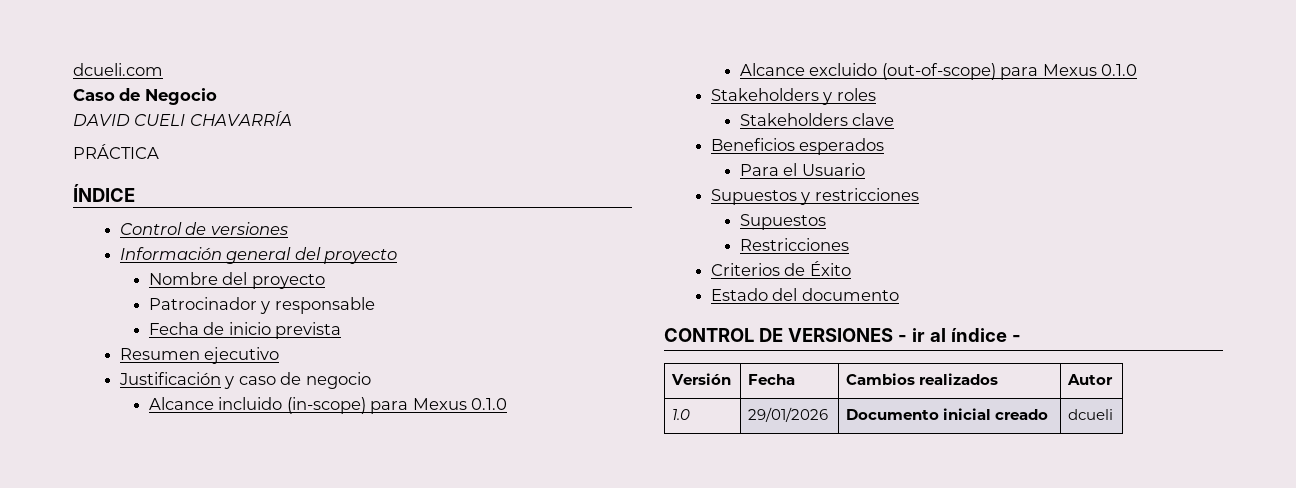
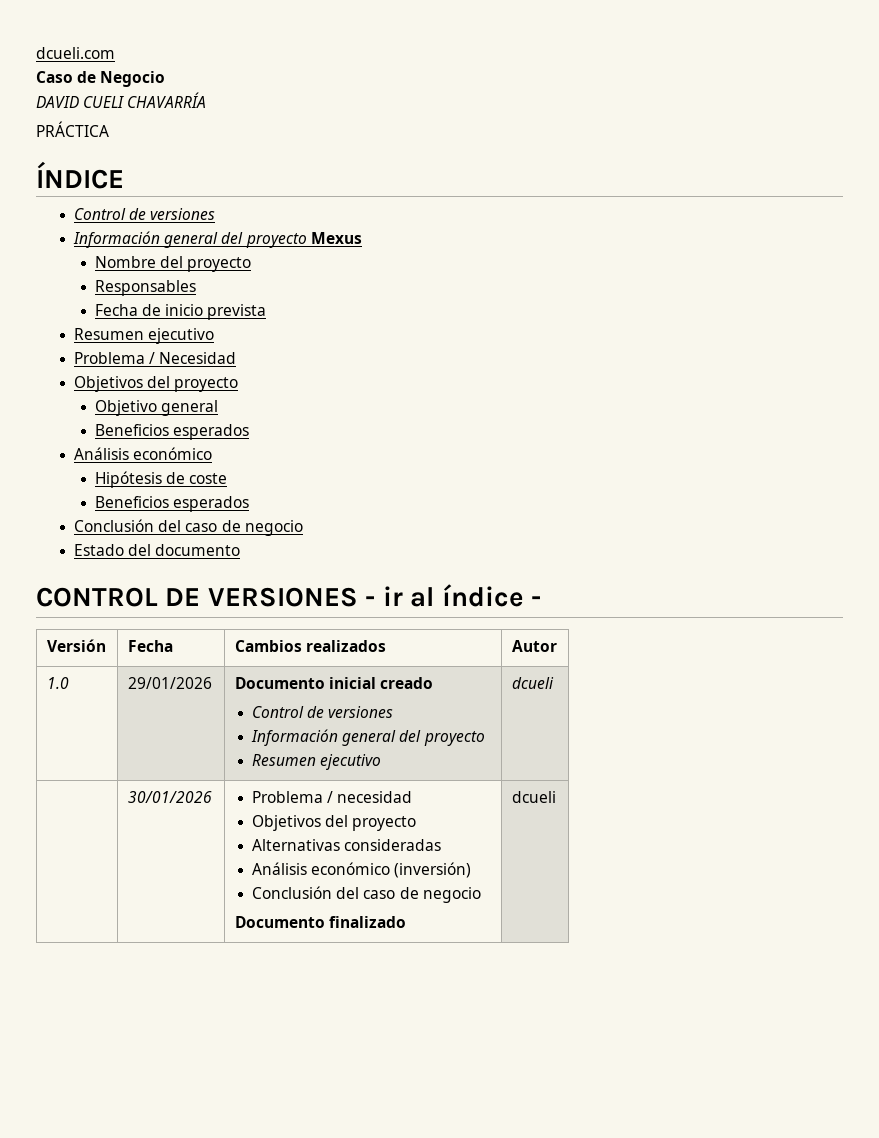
(398, 256) none -> [310,232,362,244] Mexus
[148,297,375,314] Patrocinador y responsable -> [94,280,196,296] Responsables
[118,372,371,389] [148,397,508,414] [739,63,1138,80] [710,88,876,105] [739,113,895,126] [710,138,885,155] [739,163,865,176] [710,188,919,205] [739,214,826,230] [739,238,849,251] [710,261,851,276] Justificación y caso de negocio // Alcance incluido (in-scope) para Mexus 0.1.0 // Alcance excluido (out-of-scope) para Mexus 0.1.0 // Stakeholders y roles // Stakeholders clave // Beneficios esperados // Para el Usuario // Supuestos y restricciones // Supuestos // Restricciones // Criterios de Éxito -> [73,352,237,364] [73,376,239,392] [94,400,219,416] [94,424,250,440] [73,447,213,460] [94,471,228,488] [94,496,250,512] [73,519,303,536] Problema / Necesidad // Objetivos del proyecto // Objetivo general // Beneficios esperados // Análisis económico // Hipótesis de coste // Beneficios esperados // Conclusión del caso de negocio
(1049, 414) none -> [252,706,394,718] [251,729,485,746] [252,754,382,770] [511,677,554,689] [127,791,212,803] [252,791,413,803] [252,815,417,831] [252,839,442,851] [252,862,472,878] [252,886,481,903] [234,916,407,928] // Control de versiones // Información general del proyecto // Resumen ejecutivo | dcueli // | 30/01/2026 | Problema / necesidad // Objetivos del proyecto // Alternativas consideradas // Análisis económico (inversión) // Conclusión del caso de negocio // Documento finalizado

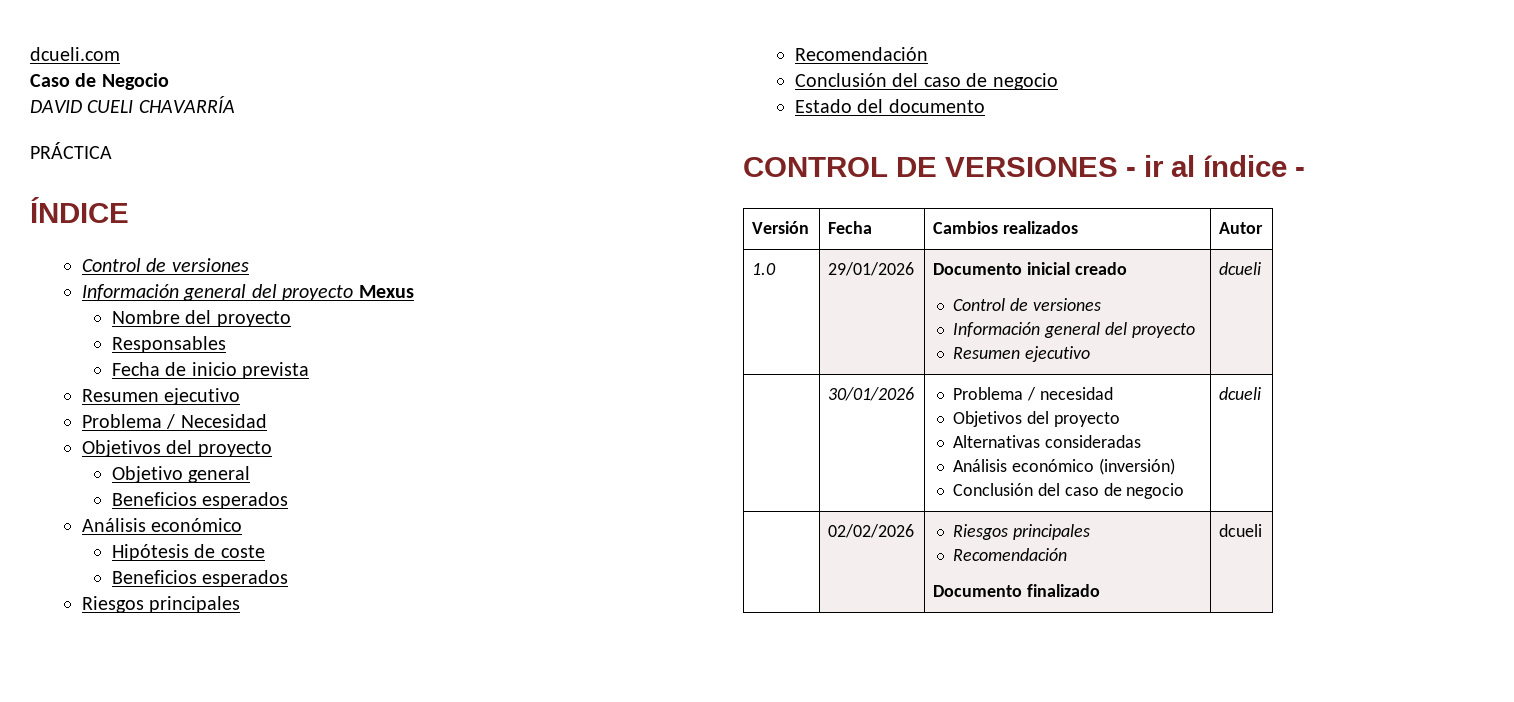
(250, 504) none -> [81,596,241,613] [794,47,928,61] // Riesgos principales // Recomendación
(481, 895) none -> [1219,387,1262,400] [828,524,915,538] [953,524,1090,540] [953,548,1068,561] | dcueli // | 02/02/2026 | Riesgos principales // Recomendación

